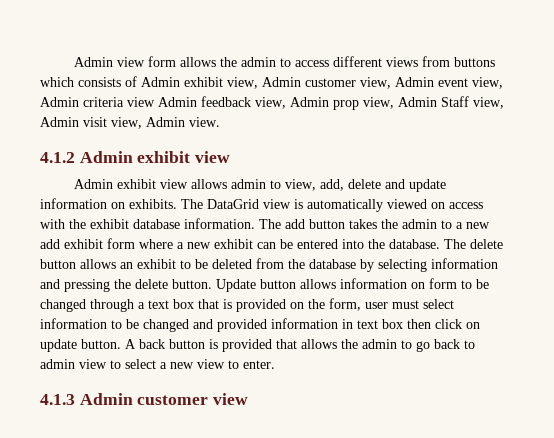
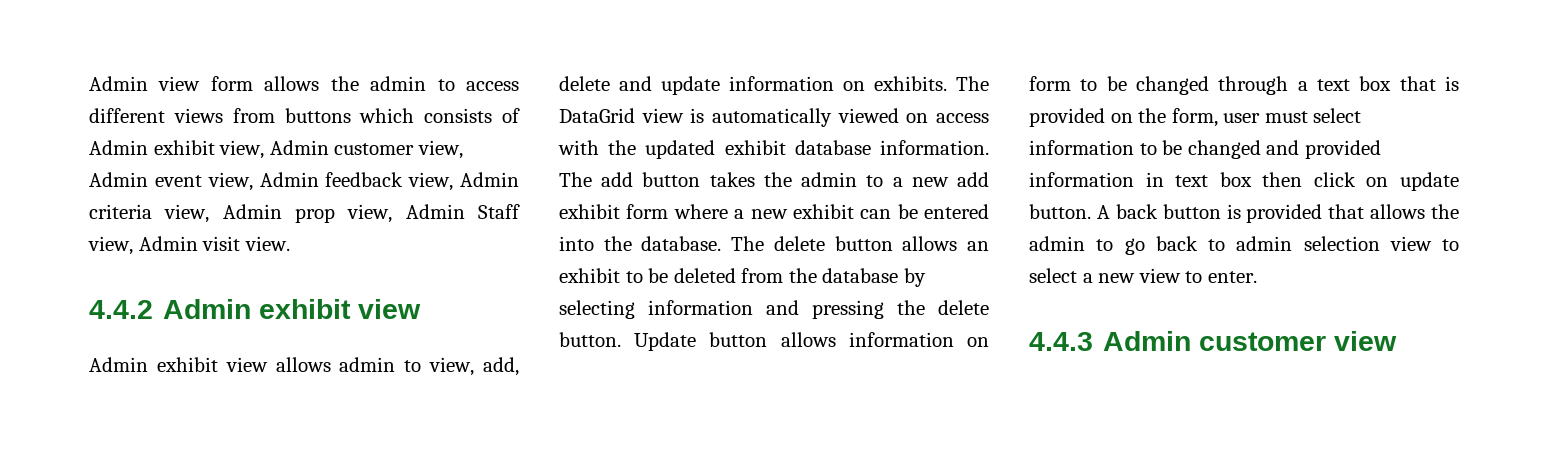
[83,96,251,107] criteria view Admin feedback -> [325,172,519,191] [89,204,152,219] feedback view, Admin criteria
[111,117,185,129] view, Admin -> (241, 243) none
[40,152,75,163] 4.1.2 -> [89,300,153,319] 4.4.2
(86, 224) none -> [645,140,716,159] updated
(75, 364) none -> [1303,236,1380,251] selection
[40,394,75,405] 4.1.3 -> [1029,332,1093,351] 4.4.3

